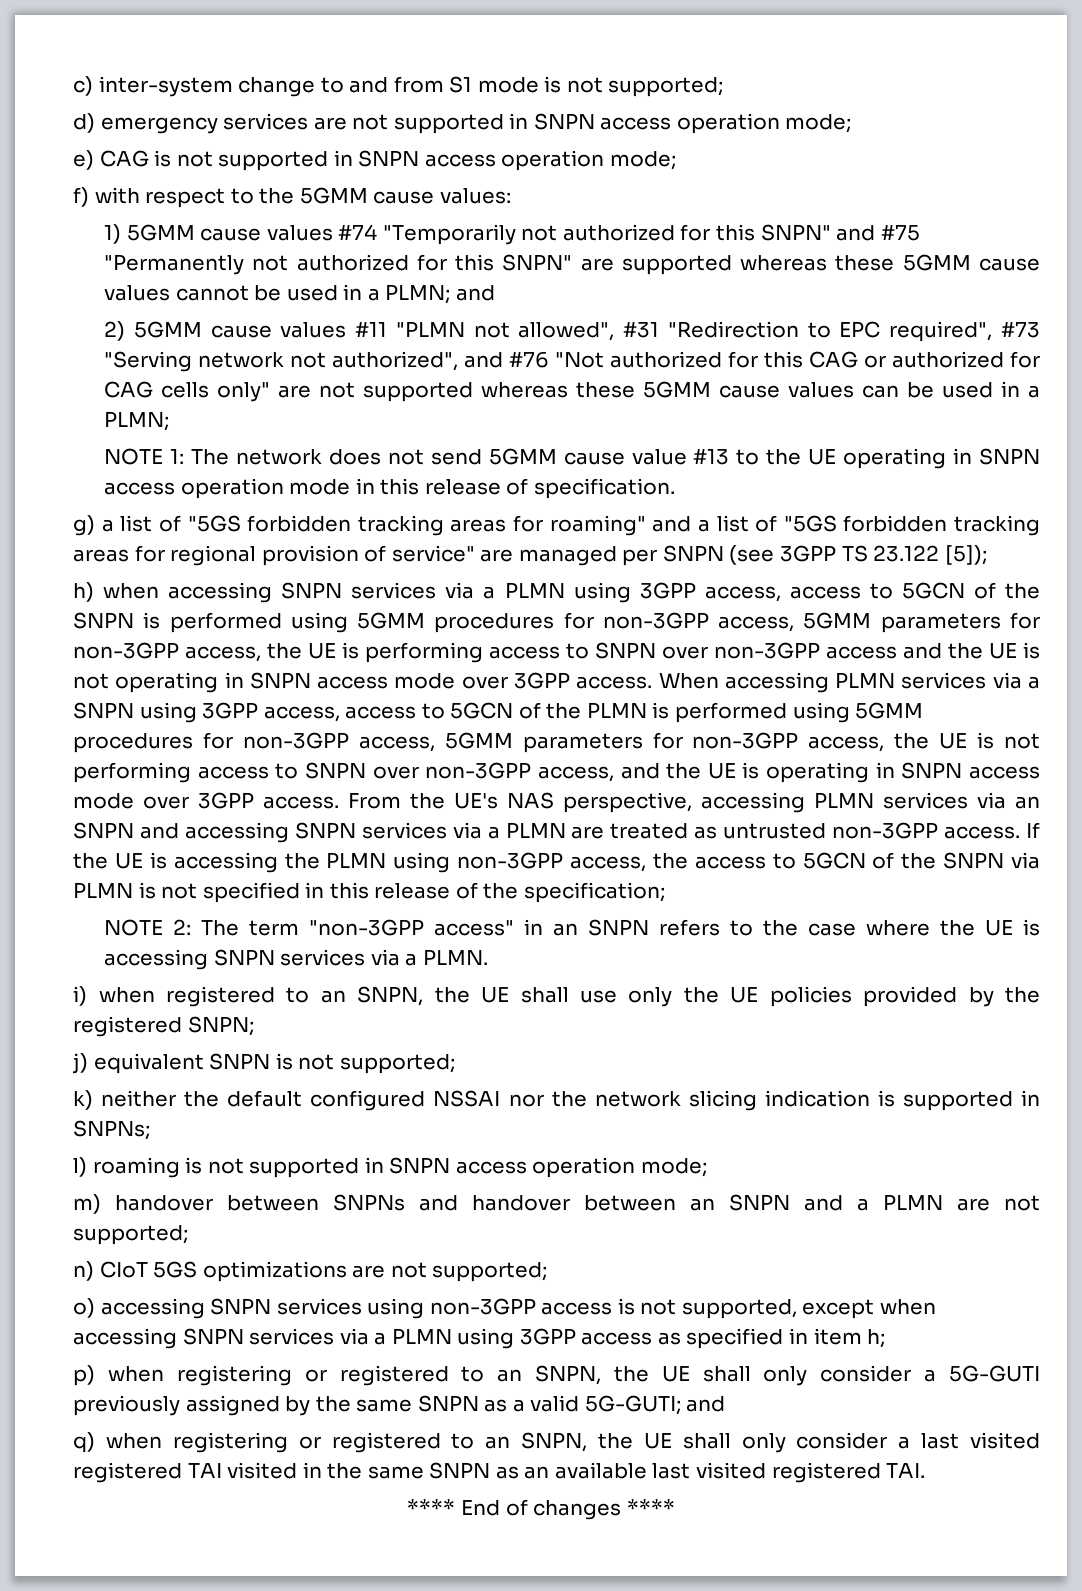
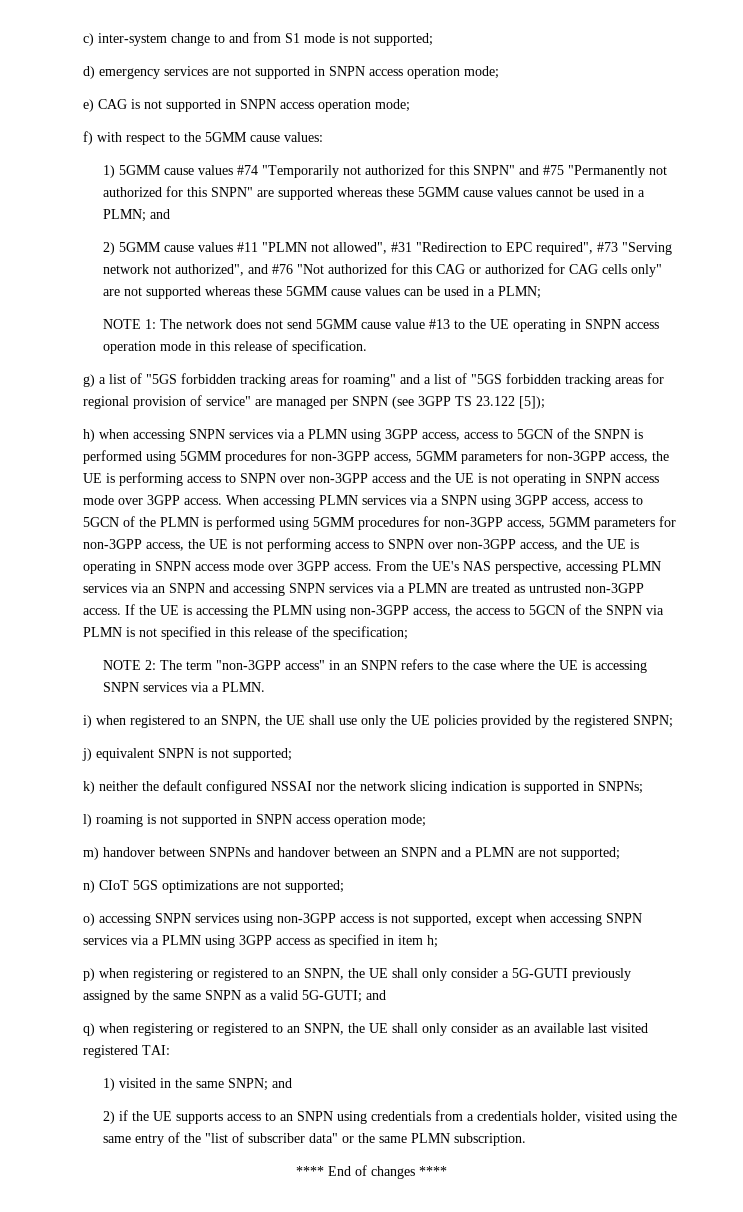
[898,1432,1040,1449] [73,1462,491,1483] a last visited registered TAI visited in the same SNPN -> (498, 1028) none
[886,1463,926,1478] TAI. -> [141,1045,170,1055] [103,1078,293,1091] [103,1110,678,1124] [103,1132,527,1146] TAI: // 1) visited in the same SNPN; and // 2) if the UE supports access to an SNPN using credentials from a credentials holder, visited using the same entry of the "list of subscriber data" or the same PLMN subscription.

